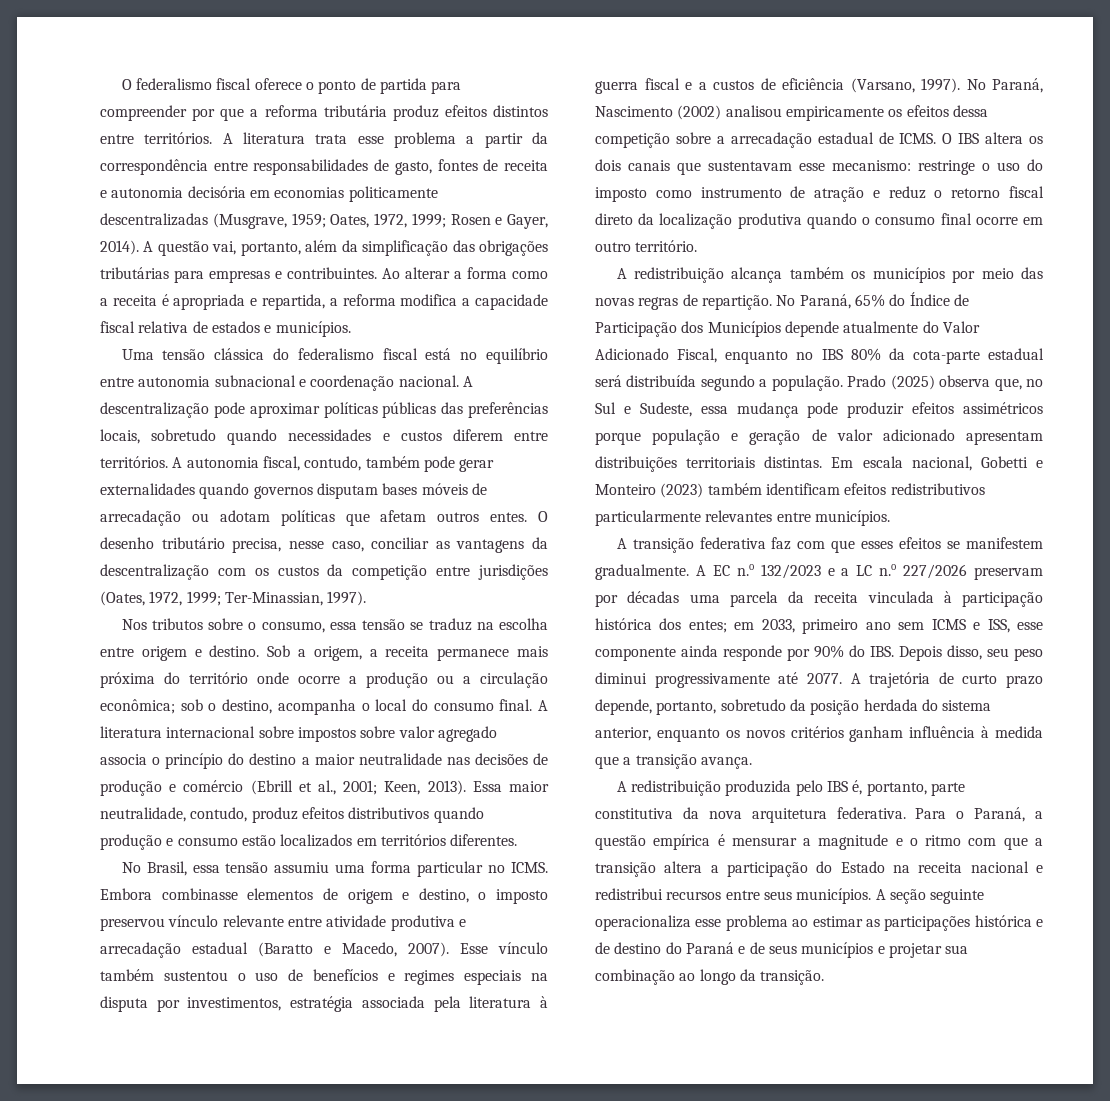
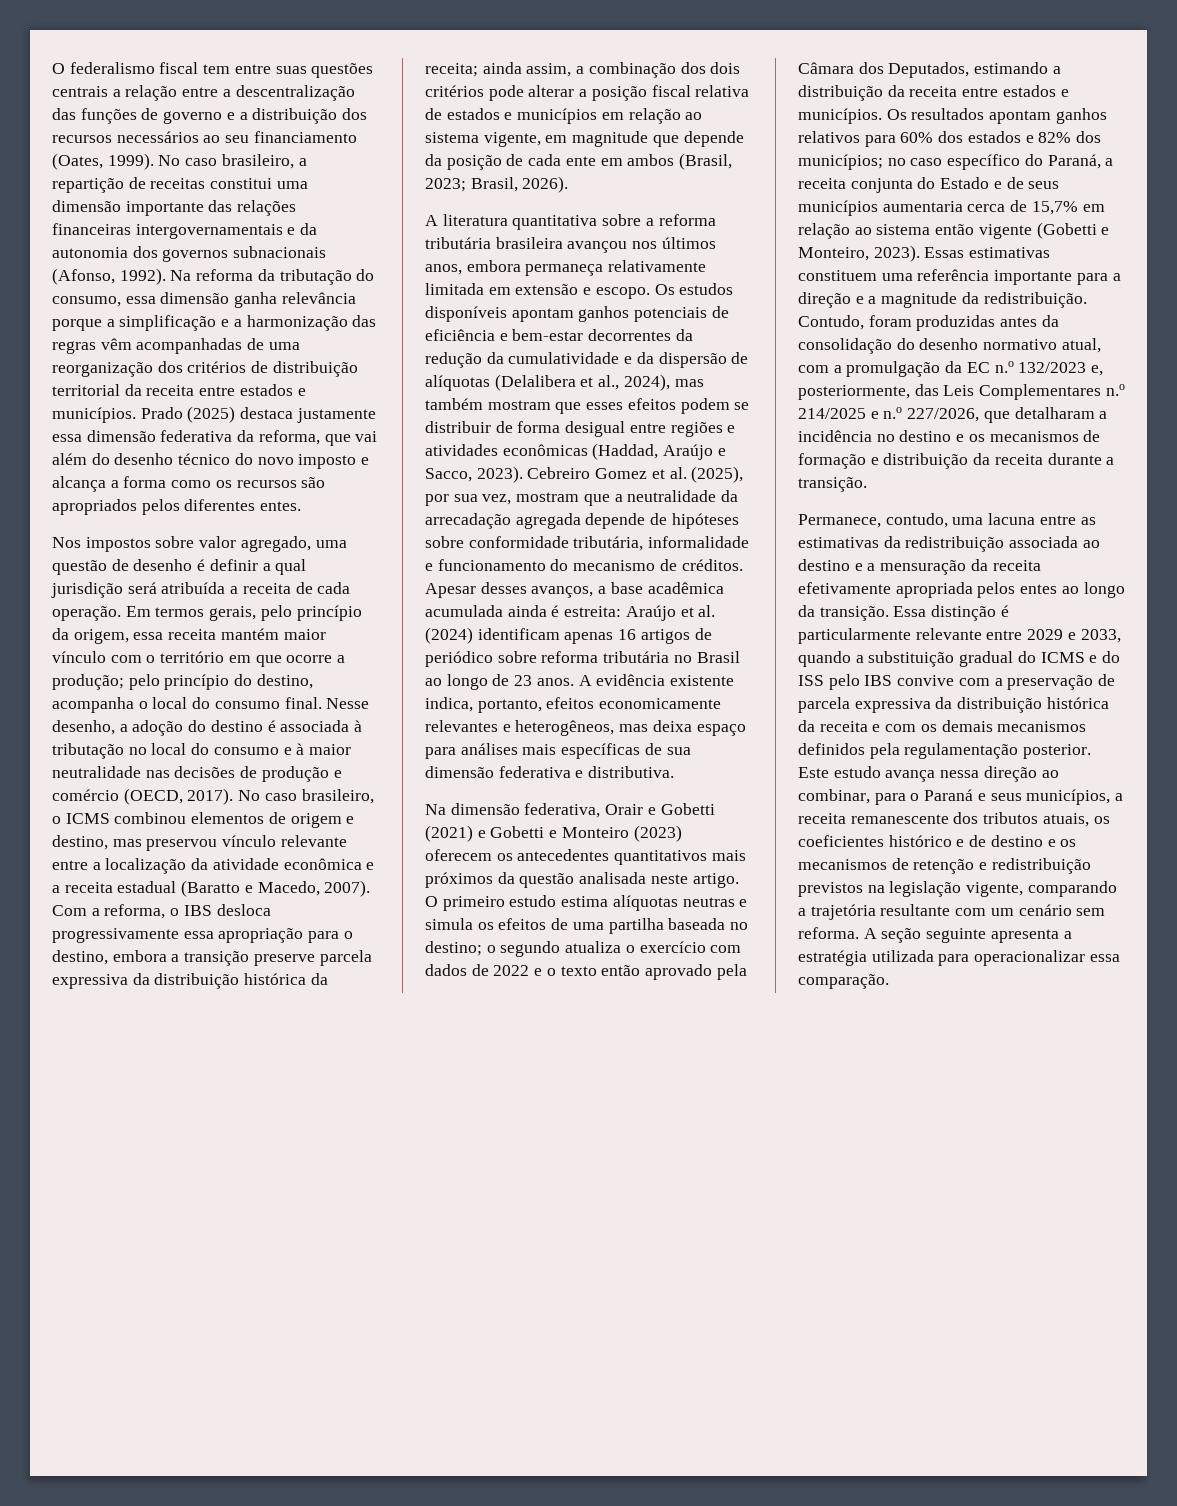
[254,78,462,94] [100,105,548,121] [100,132,548,148] [100,159,548,175] [100,186,438,202] [100,213,548,229] [100,240,548,256] [100,267,548,283] [100,294,548,310] [100,321,351,337] [121,348,548,364] [100,375,473,391] [100,402,548,418] [100,429,549,445] [100,456,495,472] [100,483,487,499] [100,510,548,526] [100,537,548,553] [100,564,548,580] [100,591,367,606] [121,618,548,633] [100,645,549,661] [100,672,548,688] [100,699,217,714] oferece o ponto de partida para compreender por que a reforma tributária produz efeitos distintos entre territórios. A literatura trata esse problema a partir da correspondência entre responsabilidades de gasto, fontes de receita e autonomia decisória em economias politicamente descentralizadas (Musgrave, 1959; Oates, 1972, 1999; Rosen e Gayer, 2014). A questão vai, portanto, além da simplificação das obrigações tributárias para empresas e contribuintes. Ao alterar a forma como a receita é apropriada e repartida, a reforma modifica a capacidade fiscal relativa de estados e municípios. // Uma tensão clássica do federalismo fiscal está no equilíbrio entre autonomia subnacional e coordenação nacional. A descentralização pode aproximar políticas públicas das preferências locais, sobretudo quando necessidades e custos diferem entre territórios. A autonomia fiscal, contudo, também pode gerar externalidades quando governos disputam bases móveis de arrecadação ou adotam políticas que afetam outros entes. O desenho tributário precisa, nesse caso, conciliar as vantagens da descentralização com os custos da competição entre jurisdições (Oates, 1972, 1999; Ter-Minassian, 1997). // Nos tributos sobre o consumo, essa tensão se traduz na escolha entre origem e destino. Sob a origem, a receita permanece mais próxima do território onde ocorre a produção ou a circulação econômica; sob o -> [203,63,374,78] [52,85,355,101] [52,108,368,124] [52,131,357,143] [52,153,307,170] [52,177,308,193] [52,200,297,216] [52,223,318,239] [52,246,327,262] [52,268,375,285] [52,292,356,308] [52,315,377,331] [52,338,300,354] [52,361,358,377] [52,384,306,396] [52,406,376,423] [52,430,378,446] [52,453,370,469] [52,476,326,492] [52,499,302,515] [52,536,347,552] [52,559,307,575] [51,582,351,598] [52,605,362,621] [52,628,326,644] [52,651,346,667] [52,674,253,690] tem entre suas questões centrais a relação entre a descentralização das funções de governo e a distribuição dos recursos necessários ao seu financiamento (Oates, 1999). No caso brasileiro, a repartição de receitas constitui uma dimensão importante das relações financeiras intergovernamentais e da autonomia dos governos subnacionais (Afonso, 1992). Na reforma da tributação do consumo, essa dimensão ganha relevância porque a simplificação e a harmonização das regras vêm acompanhadas de uma reorganização dos critérios de distribuição territorial da receita entre estados e municípios. Prado (2025) destaca justamente essa dimensão federativa da reforma, que vai além do desenho técnico do novo imposto e alcança a forma como os recursos são apropriados pelos diferentes entes. // Nos impostos sobre valor agregado, uma questão de desenho é definir a qual jurisdição será atribuída a receita de cada operação. Em termos gerais, pelo princípio da origem, essa receita mantém maior vínculo com o território em que ocorre a produção; pelo princípio do
[538,700,548,711] [100,726,497,742] [100,753,310,769] A literatura internacional sobre impostos sobre valor agregado associa o princípio do destino a -> [326,698,370,709] [52,720,363,736] [52,743,305,759] Nesse desenho, a adoção do destino é associada à tributação no local do consumo e à
[250,780,549,795] [100,807,484,823] [100,834,518,850] [121,861,548,877] [100,888,238,900] (Ebrill et al., 2001; Keen, 2013). Essa maior neutralidade, contudo, produz efeitos distributivos quando produção e consumo estão localizados em territórios diferentes. // No Brasil, essa tensão assumiu uma forma particular no ICMS. Embora combinasse -> [123,788,374,805] [52,812,187,824] (OECD, 2017). No caso brasileiro, o ICMS combinou
[478,889,548,904] o imposto -> [112,839,142,847] mas
[326,915,466,931] [100,942,181,958] atividade produtiva e arrecadação -> [92,858,375,874] [52,882,113,893] a localização da atividade econômica e a receita
[460,942,548,954] [100,969,548,985] [100,996,548,1012] [595,78,1043,94] [595,105,988,121] [595,132,1043,148] [595,159,1043,175] [595,186,1044,202] [595,213,1043,229] [595,240,698,252] [616,267,1043,283] [595,292,969,310] [595,321,980,337] [595,348,1044,364] [595,375,1043,391] [595,402,1043,418] [595,429,1043,445] [595,456,1043,472] [595,483,985,498] [595,510,890,526] [616,537,1043,553] [595,564,1043,580] [595,591,1043,607] [595,618,1043,634] [595,645,1043,661] [595,672,1043,688] [595,699,992,715] [595,726,1043,742] [595,754,752,769] [616,780,965,796] [595,807,1043,823] [595,834,1043,850] [595,861,1043,877] [595,888,985,904] [595,915,1043,931] [595,942,969,958] [595,969,825,985] Esse vínculo também sustentou o uso de benefícios e regimes especiais na disputa por investimentos, estratégia associada pela literatura à guerra fiscal e a custos de eficiência (Varsano, 1997). No Paraná, Nascimento (2002) analisou empiricamente os efeitos dessa competição sobre a arrecadação estadual de ICMS. O IBS altera os dois canais que sustentavam esse mecanismo: restringe o uso do imposto como instrumento de atração e reduz o retorno fiscal direto da localização produtiva quando o consumo final ocorre em outro território. // A redistribuição alcança também os municípios por meio das novas regras de repartição. No Paraná, 65% do Índice de Participação dos Municípios depende atualmente do Valor Adicionado Fiscal, enquanto no IBS 80% da cota-parte estadual será distribuída segundo a população. Prado (2025) observa que, no Sul e Sudeste, essa mudança pode produzir efeitos assimétricos porque população e geração de valor adicionado apresentam distribuições territoriais distintas. Em escala nacional, Gobetti e Monteiro (2023) também identificam efeitos redistributivos particularmente relevantes entre municípios. // A transição federativa faz com que esses efeitos se manifestem gradualmente. A EC n.o 132/2023 e a LC n.o 227/2026 preservam por décadas uma parcela da receita vinculada à participação histórica dos entes; em 2033, primeiro ano sem ICMS e ISS, esse componente ainda responde por 90% do IBS. Depois disso, seu peso diminui progressivamente até 2077. A trajetória de curto prazo depende, portanto, sobretudo da posição herdada do sistema anterior, enquanto os novos critérios ganham influência à medida que a transição avança. // A redistribuição produzida pelo IBS é, portanto, parte constitutiva da nova arquitetura federativa. Para o Paraná, a questão empírica é mensurar a magnitude e o ritmo com que a transição altera a participação do Estado na receita nacional e redistribui recursos entre seus municípios. A seção seguinte operacionaliza esse problema ao estimar as participações histórica e de destino do Paraná e de seus municípios e projetar sua combinação ao longo da transição. -> [52,904,271,919] [52,928,353,943] [52,950,372,966] [52,973,328,989] [425,62,741,78] [425,85,750,101] [425,108,703,124] [425,131,744,147] [425,153,733,170] [425,176,569,193] [425,214,716,230] [425,237,716,253] [425,260,707,276] [425,283,734,299] [425,306,729,322] [425,329,693,341] [425,352,749,368] [425,374,704,391] [425,398,750,414] [425,421,736,437] [425,443,726,460] [425,466,744,483] [425,490,739,506] [425,513,739,529] [425,536,750,551] [425,559,743,571] [425,582,724,598] [425,605,716,621] [425,627,712,644] [425,651,740,667] [425,674,735,690] [425,697,722,713] [425,720,746,736] [425,743,691,759] [425,766,675,778] [425,803,715,818] [425,825,682,842] [425,849,746,865] [425,872,739,888] [425,895,748,911] [425,918,749,934] [425,941,742,957] [425,964,747,980] [798,62,1061,78] [798,85,1069,101] [798,108,1107,124] [798,131,1102,147] [798,154,1114,170] [798,177,1060,193] [798,200,1105,216] [798,222,1110,239] [798,245,1051,262] [798,269,1121,285] [798,292,1087,308] [798,315,1059,331] [798,338,1101,354] [798,361,1104,377] [798,384,1125,400] [798,407,1108,423] [798,430,1101,442] [798,453,1115,469] [798,477,867,492] [798,513,1096,528] [798,536,1100,552] [798,559,1041,575] [798,582,1125,598] [798,605,1009,621] [798,628,1121,644] [798,651,1121,667] [798,674,1116,690] [798,697,1109,713] [798,720,1087,732] [798,743,1092,759] [798,766,1059,782] [798,789,1124,805] [798,812,1110,827] [798,835,1077,847] [798,858,1091,874] [798,881,1117,897] [798,904,1106,920] [798,927,1072,943] [798,950,1120,966] [798,974,889,989] Com a reforma, o IBS desloca progressivamente essa apropriação para o destino, embora a transição preserve parcela expressiva da distribuição histórica da receita; ainda assim, a combinação dos dois critérios pode alterar a posição fiscal relativa de estados e municípios em relação ao sistema vigente, em magnitude que depende da posição de cada ente em ambos (Brasil, 2023; Brasil, 2026). // A literatura quantitativa sobre a reforma tributária brasileira avançou nos últimos anos, embora permaneça relativamente limitada em extensão e escopo. Os estudos disponíveis apontam ganhos potenciais de eficiência e bem-estar decorrentes da redução da cumulatividade e da dispersão de alíquotas (Delalibera et al., 2024), mas também mostram que esses efeitos podem se distribuir de forma desigual entre regiões e atividades econômicas (Haddad, Araújo e Sacco, 2023). Cebreiro Gomez et al. (2025), por sua vez, mostram que a neutralidade da arrecadação agregada depende de hipóteses sobre conformidade tributária, informalidade e funcionamento do mecanismo de créditos. Apesar desses avanços, a base acadêmica acumulada ainda é estreita: Araújo et al. (2024) identificam apenas 16 artigos de periódico sobre reforma tributária no Brasil ao longo de 23 anos. A evidência existente indica, portanto, efeitos economicamente relevantes e heterogêneos, mas deixa espaço para análises mais específicas de sua dimensão federativa e distributiva. // Na dimensão federativa, Orair e Gobetti (2021) e Gobetti e Monteiro (2023) oferecem os antecedentes quantitativos mais próximos da questão analisada neste artigo. O primeiro estudo estima alíquotas neutras e simula os efeitos de uma partilha baseada no destino; o segundo atualiza o exercício com dados de 2022 e o texto então aprovado pela Câmara dos Deputados, estimando a distribuição da receita entre estados e municípios. Os resultados apontam ganhos relativos para 60% dos estados e 82% dos municípios; no caso específico do Paraná, a receita conjunta do Estado e de seus municípios aumentaria cerca de 15,7% em relação ao sistema então vigente (Gobetti e Monteiro, 2023). Essas estimativas constituem uma referência importante para a direção e a magnitude da redistribuição. Contudo, foram produzidas antes da consolidação do desenho normativo atual, com a promulgação da EC n.o 132/2023 e, posteriormente, das Leis Complementares n.o 214/2025 e n.o 227/2026, que detalharam a incidência no destino e os mecanismos de formação e distribuição da receita durante a transição. // Permanece, contudo, uma lacuna entre as estimativas da redistribuição associada ao destino e a mensuração da receita efetivamente apropriada pelos entes ao longo da transição. Essa distinção é particularmente relevante entre 2029 e 2033, quando a substituição gradual do ICMS e do ISS pelo IBS convive com a preservação de parcela expressiva da distribuição histórica da receita e com os demais mecanismos definidos pela regulamentação posterior. Este estudo avança nessa direção ao combinar, para o Paraná e seus municípios, a receita remanescente dos tributos atuais, os coeficientes histórico e de destino e os mecanismos de retenção e redistribuição previstos na legislação vigente, comparando a trajetória resultante com um cenário sem reforma. A seção seguinte apresenta a estratégia utilizada para operacionalizar essa comparação.

